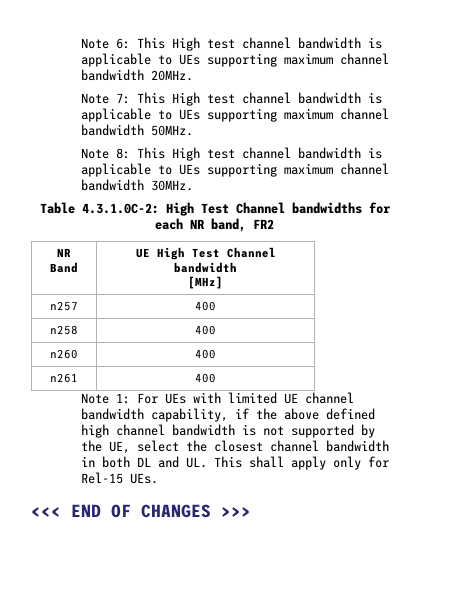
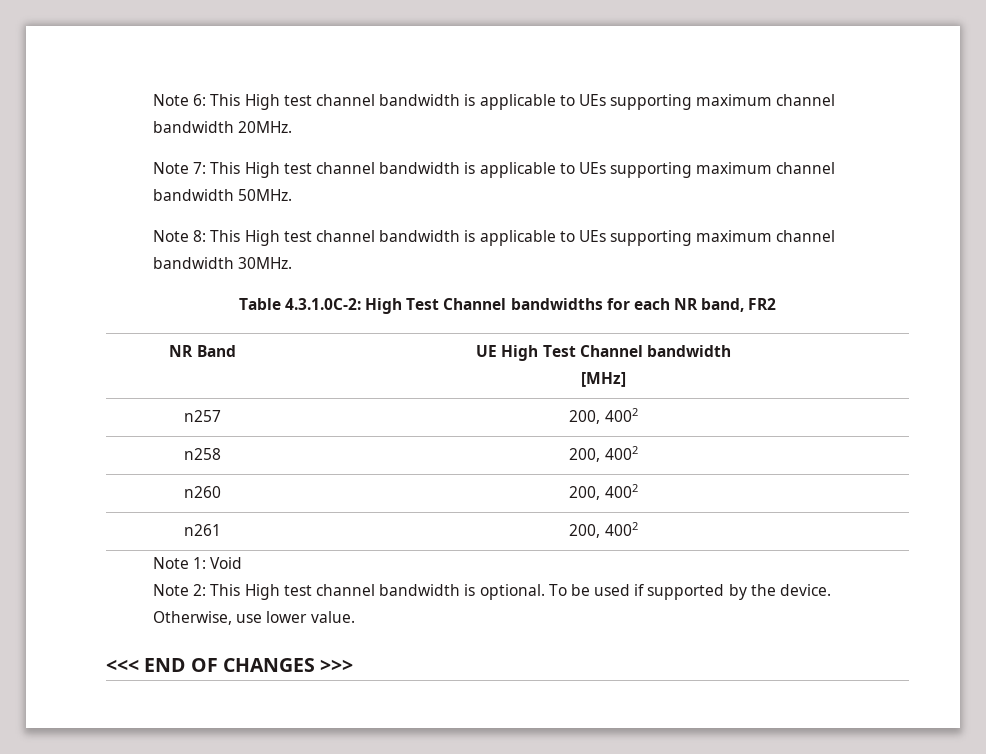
[195,301,216,311] 400 -> [569,408,638,424] 200, 4002
[195,325,216,335] 400 -> [569,446,638,462] 200, 4002
[195,349,216,359] 400 -> [569,484,638,500] 200, 4002
[195,373,216,383] 400 -> [569,522,638,538] 200, 4002
[136,392,354,404] [80,408,375,422] [80,424,375,438] [80,440,389,454] [80,456,389,470] [80,472,158,484] For UEs with limited UE channel bandwidth capability, if the above defined high channel bandwidth is not supported by the UE, select the closest channel bandwidth in both DL and UL. This shall apply only for Rel-15 UEs. -> [210,557,243,569] [153,584,831,600] [153,611,355,625] Void // Note 2: This High test channel bandwidth is optional. To be used if supported by the device. Otherwise, use lower value.

